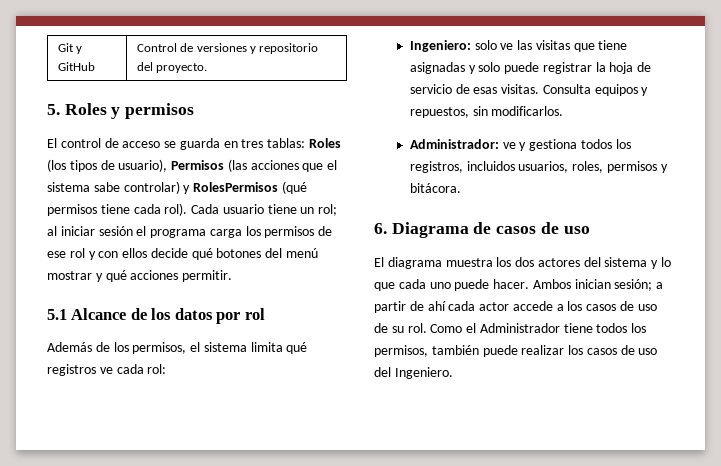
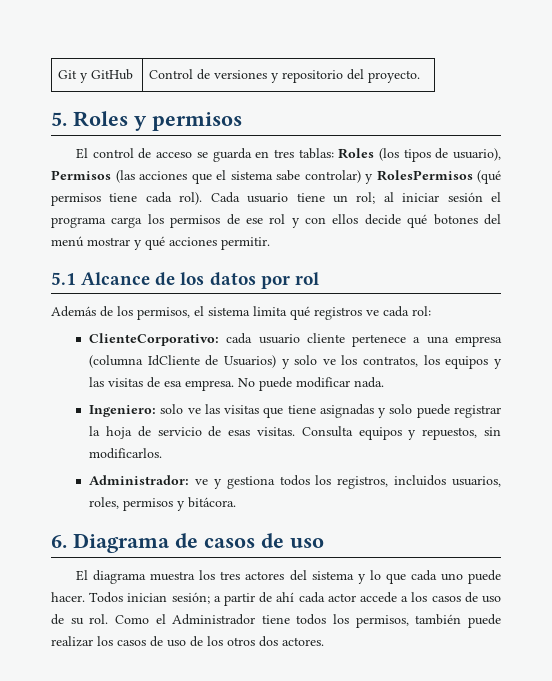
(167, 369) none -> [89,333,502,347] [89,355,503,369] [89,377,385,391] // ClienteCorporativo: cada usuario cliente pertenece a una empresa (columna IdCliente de Usuarios) y solo ve los contratos, los equipos y las visitas de esa empresa. No puede modificar nada.
[515,257,535,267] dos -> [220,571,241,580] tres
[532,279,571,289] Ambos -> [89,592,124,603] Todos
[374,367,453,379] del Ingeniero. -> [190,636,324,647] de los otros dos actores.

